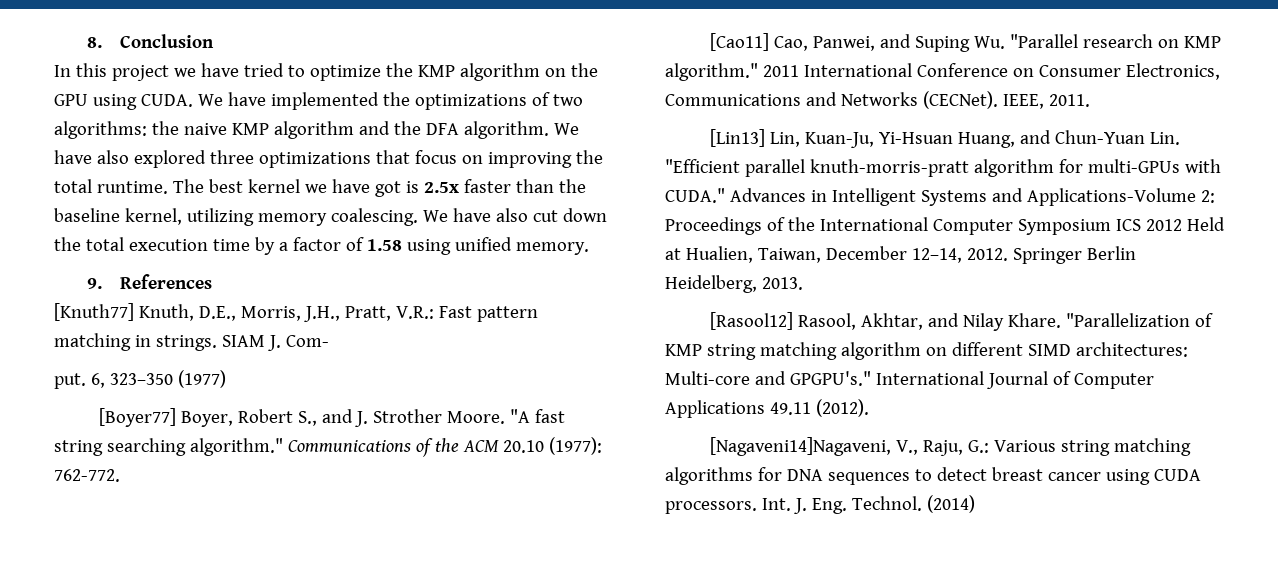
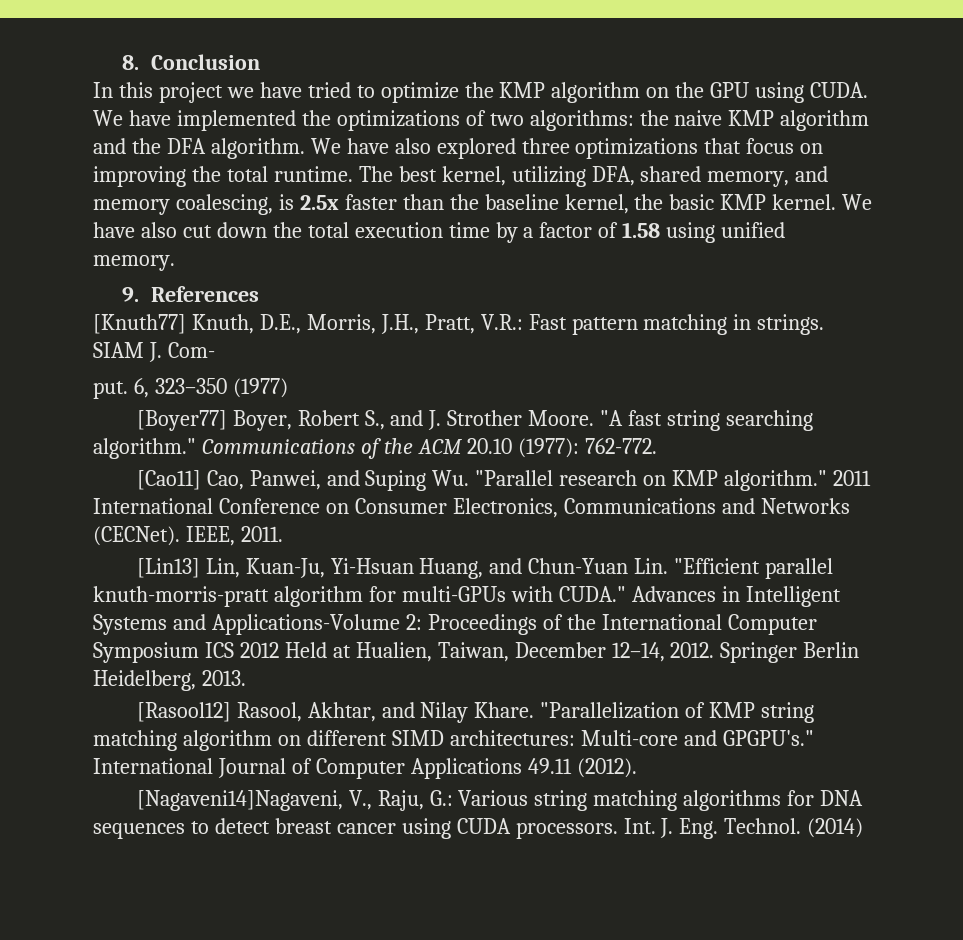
[247,179,401,197] kernel we have got -> [441,166,829,187] [93,194,273,215] kernel, utilizing DFA, shared memory, and memory coalescing,
[186,208,418,226] utilizing memory coalescing. -> [634,194,837,210] the basic KMP kernel.

